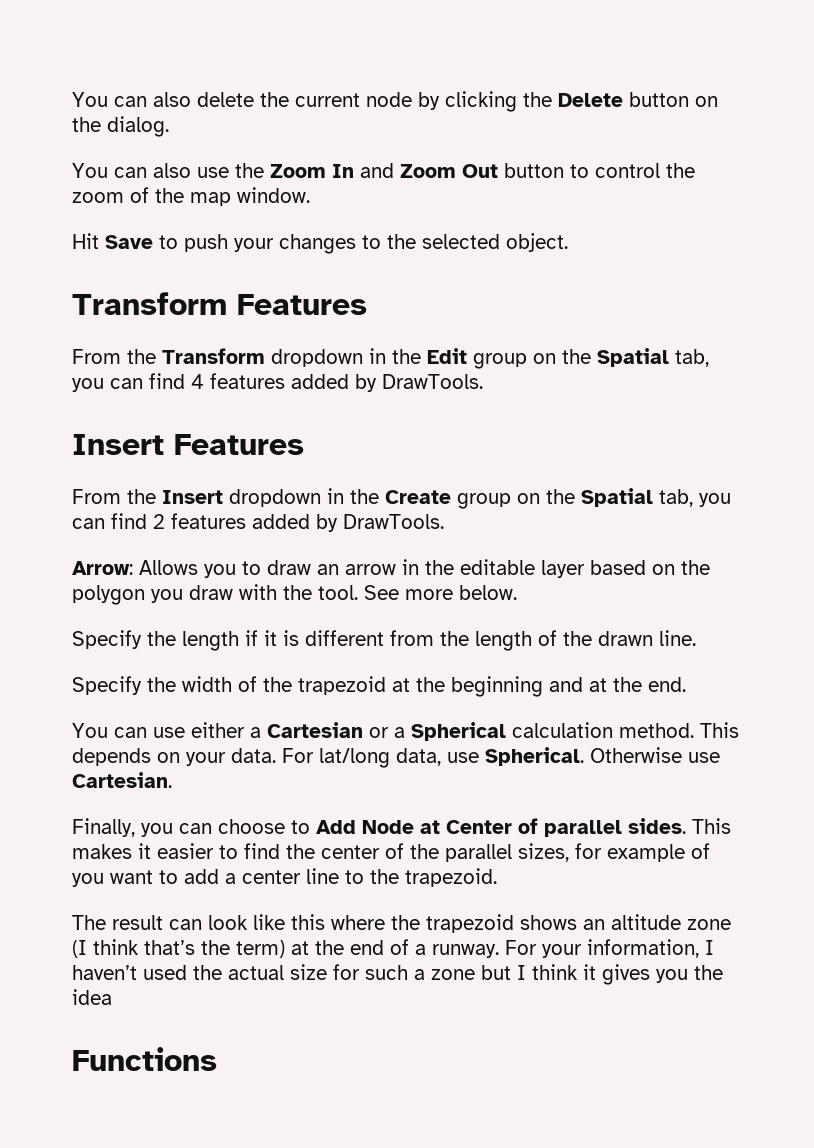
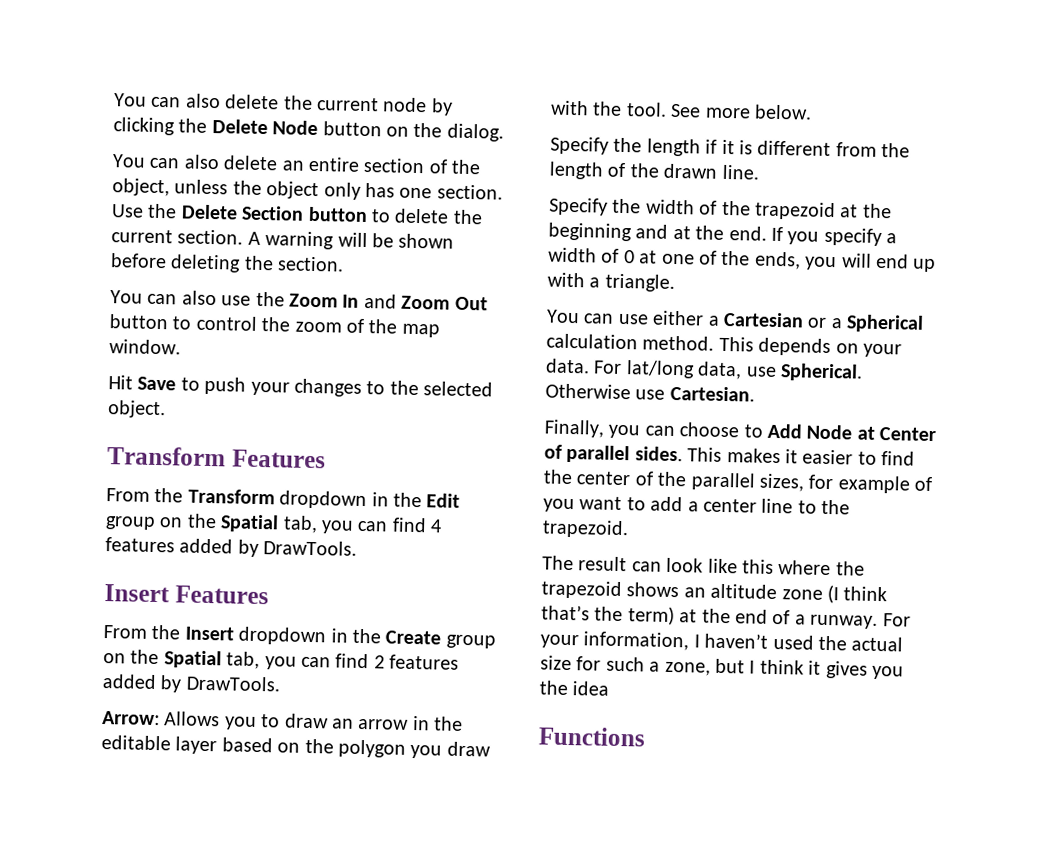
(623, 100) none -> [272,120,319,136] Node
(169, 126) none -> [112,154,482,175] [112,178,503,200] [111,203,483,225] [111,229,455,250] [110,253,345,273] // You can also delete an entire section of the object, unless the object only has one section. Use the Delete Section button to delete the current section. A warning will be shown before deleting the section.
(686, 684) none -> [771,226,898,246] [548,247,937,273] [547,272,675,292] If you specify a width of 0 at one of the ends, you will end up with a triangle.
[431,969,475,980] zone -> [664,661,711,676] zone,

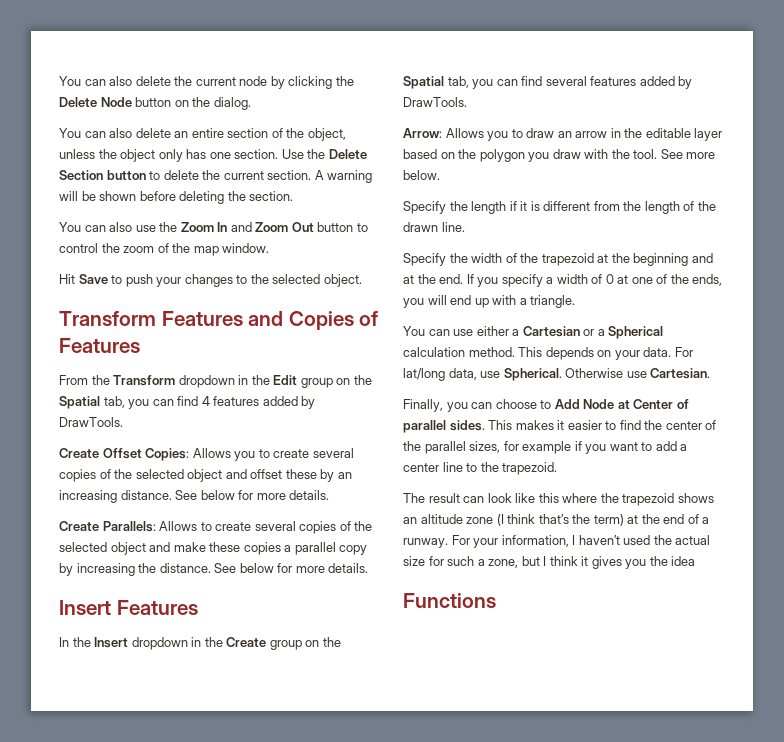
(326, 459) none -> [248,311,379,330] [59,338,140,353] and Copies of Features
(358, 548) none -> [59,448,354,461] [59,469,352,482] [59,490,330,503] [59,521,373,534] [59,542,368,555] [59,563,369,576] // Create Offset Copies: Allows you to create several copies of the selected object and offset these by an increasing distance. See below for more details. // Create Parallels: Allows to create several copies of the selected object and make these copies a parallel copy by increasing the distance. See below for more details.
[103,625,147,639] From -> [59,637,69,647] In
[373,655,385,669] 2 -> [545,76,587,86] several
[914,476,934,492] of -> [574,441,582,451] if

